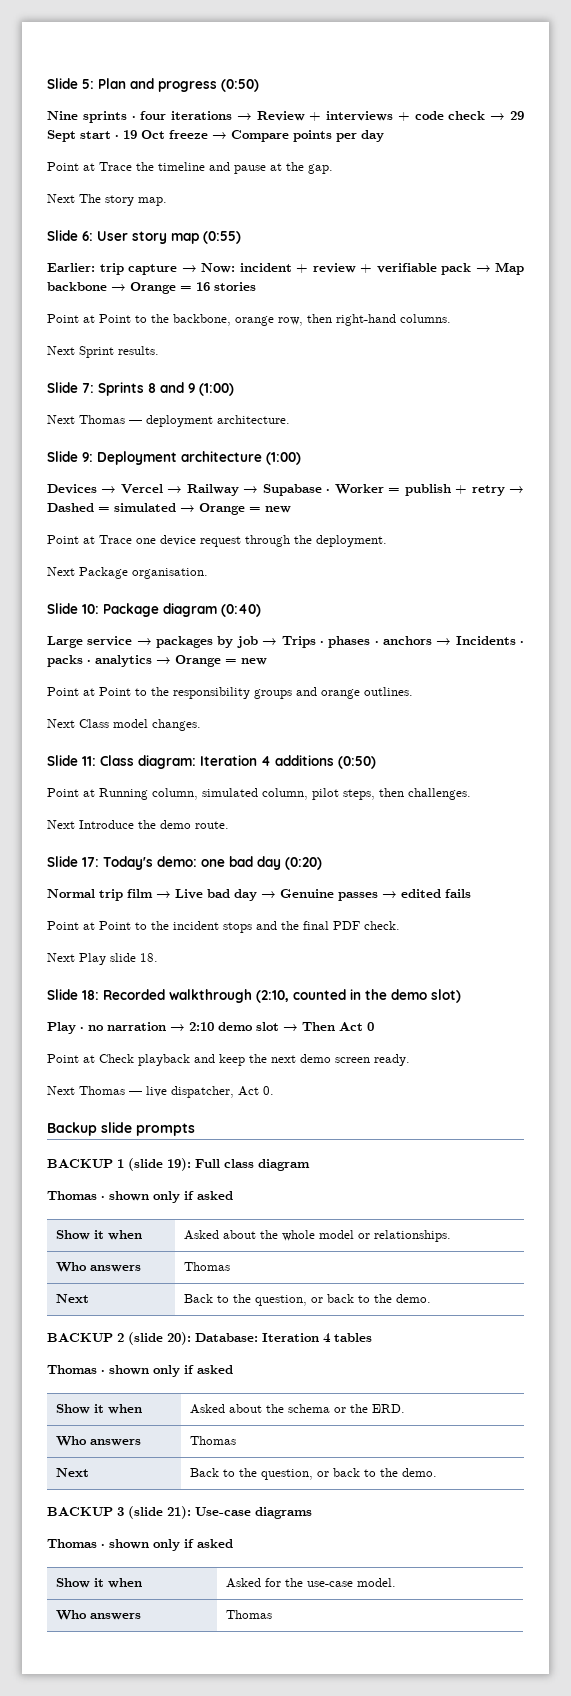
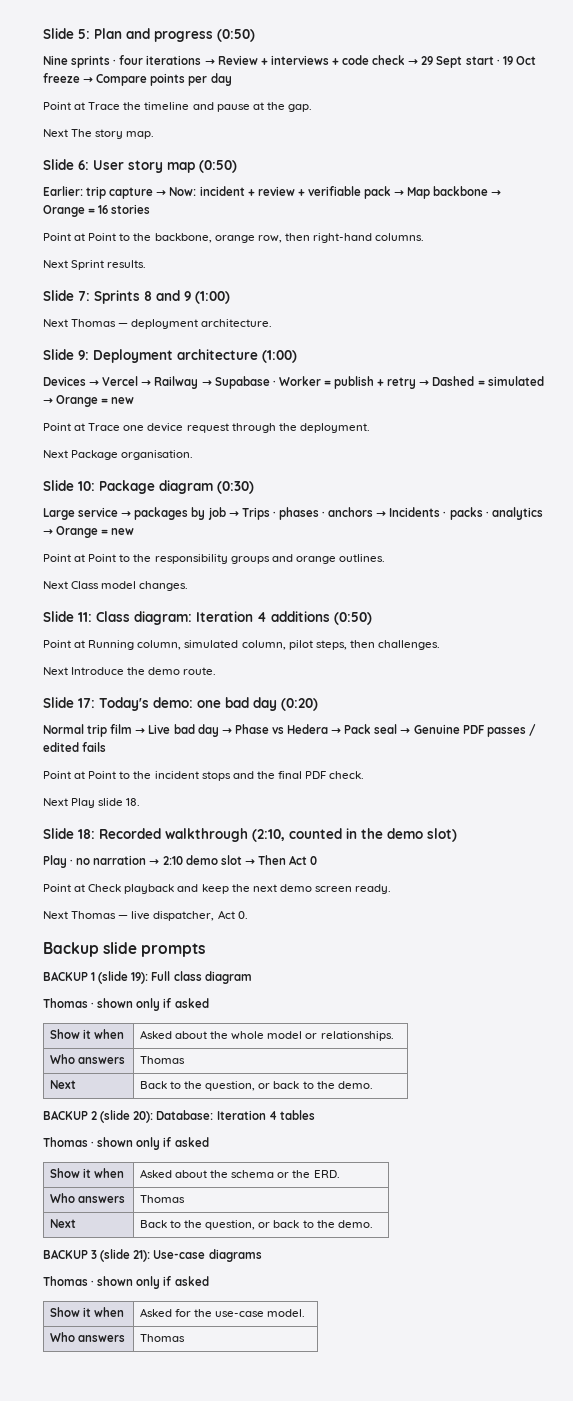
[203,231,241,244] (0:55) -> [199,160,237,173] (0:50)
[221,604,261,617] (0:40) -> [217,481,254,494] (0:30)
[280,889,397,901] Genuine passes → -> [234,724,536,737] Phase vs Hedera → Pack seal → Genuine PDF passes /

